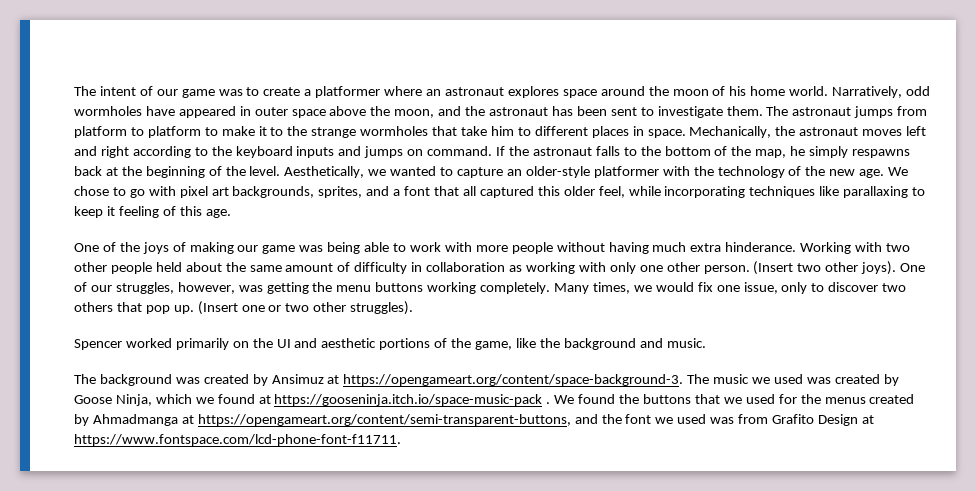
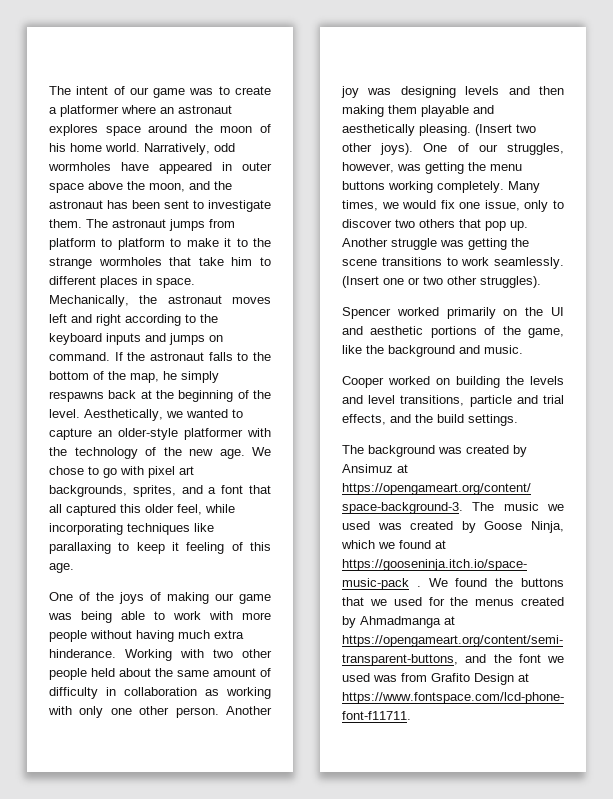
(750, 269) none -> [226,706,272,715] [341,86,564,98] [342,105,494,117] [342,124,471,136] Another joy was designing levels and then making them playable and aesthetically pleasing.
(194, 309) none -> [342,238,529,250] [342,257,564,269] Another struggle was getting the scene transitions to work seamlessly.
(706, 343) none -> [342,376,564,388] [342,395,564,407] [342,414,518,426] // Cooper worked on building the levels and level transitions, particle and trial effects, and the build settings.

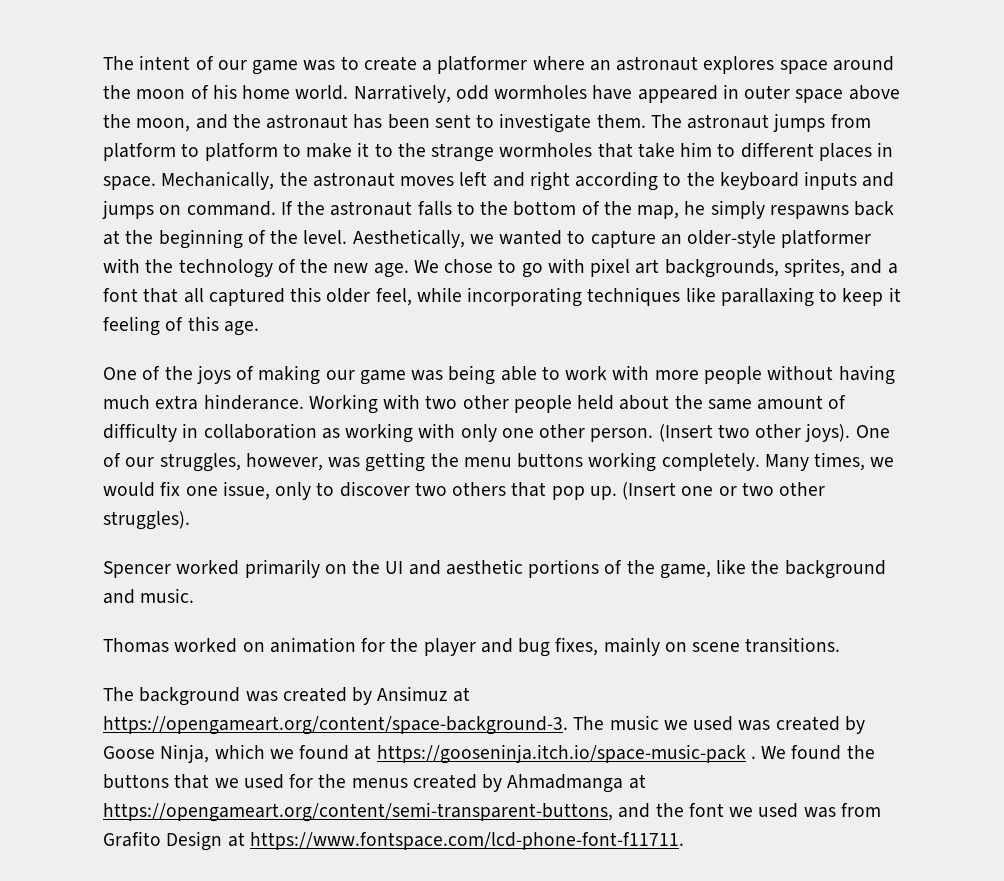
[226,706,272,715] [341,86,564,98] [342,105,494,117] [342,124,471,136] Another joy was designing levels and then making them playable and aesthetically pleasing. -> (654, 435) none
[342,238,529,250] [342,257,564,269] Another struggle was getting the scene transitions to work seamlessly. -> (617, 493) none
[342,376,384,388] Cooper -> [103,638,169,653] Thomas
[456,376,564,388] [342,395,564,407] [342,414,518,426] building the levels and level transitions, particle and trial effects, and the build settings. -> [269,637,841,657] animation for the player and bug fixes, mainly on scene transitions.

